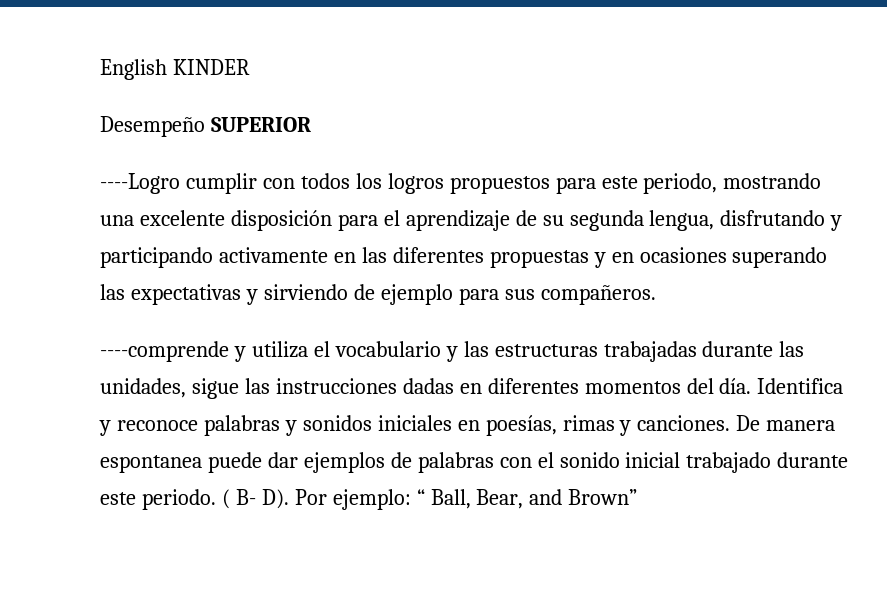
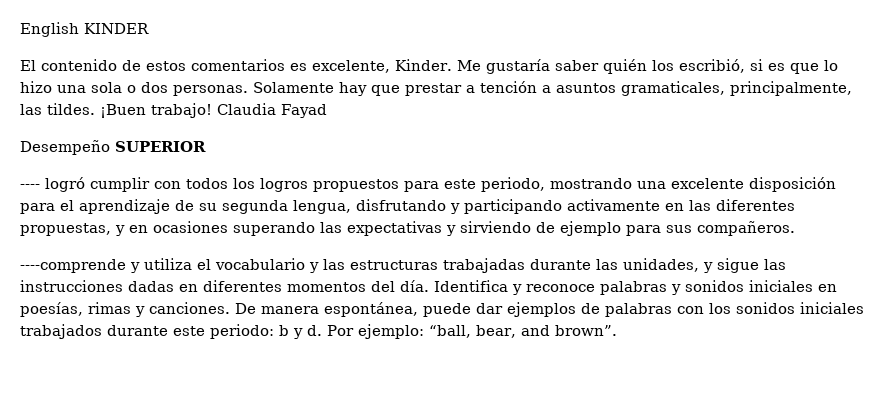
(250, 67) none -> [20,59,838,74] [20,81,852,96] [20,103,327,118] // El contenido de estos comentarios es excelente, Kinder. Me gustaría saber quién los escribió, si es que lo hizo una sola o dos personas. Solamente hay que prestar a tención a asuntos gramaticales, principalmente, las tildes. ¡Buen trabajo! Claudia Fayad
[100,173,180,194] ----Logro -> [20,177,85,192] ---- logró
[489,250,589,268] propuestas -> [20,223,111,236] propuestas,
(186, 388) none -> [703,262,713,273] y
[100,455,202,473] espontanea -> [324,302,418,317] espontánea,
[537,452,849,473] [100,489,638,510] el sonido inicial trabajado durante este periodo. ( B- D). Por ejemplo: “ Ball, Bear, and Brown” -> [709,302,864,314] [20,324,617,339] los sonidos iniciales trabajados durante este periodo: b y d. Por ejemplo: “ball, bear, and brown”.

